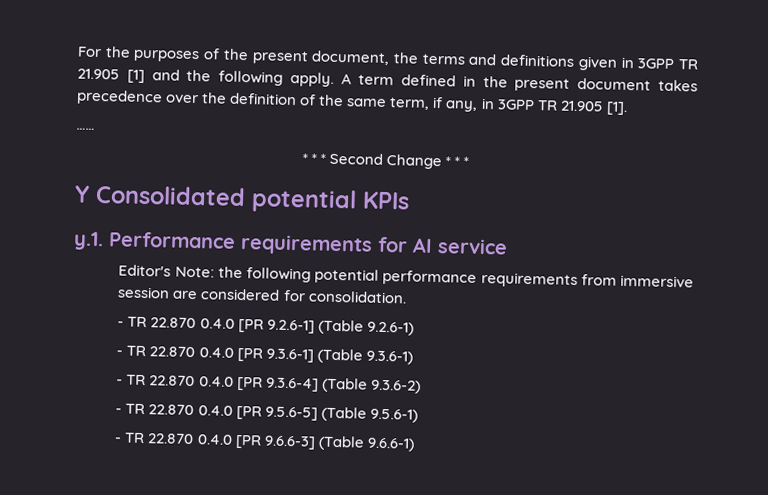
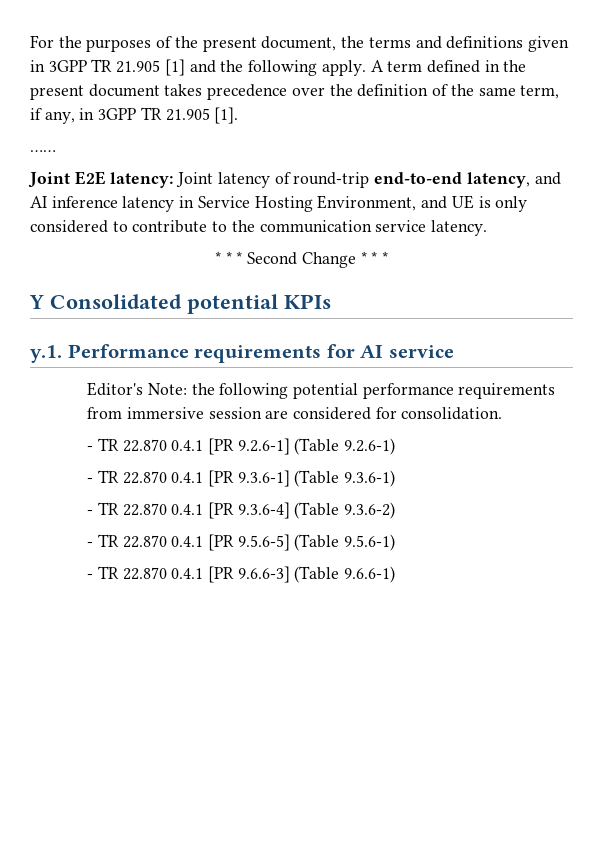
(95, 128) none -> [28,171,561,188] [30,195,528,212] [30,220,488,236] // Joint E2E latency: Joint latency of round-trip end-to-end latency, and AI inference latency in Service Hosting Environment, and UE is only considered to contribute to the communication service latency.
[199,318,235,329] 0.4.0 -> [171,440,204,451] 0.4.1
[198,347,234,358] 0.4.0 -> [171,472,204,483] 0.4.1
[198,376,234,387] 0.4.0 -> [171,504,204,515] 0.4.1
[197,405,233,416] 0.4.0 -> [171,536,204,547] 0.4.1
[196,434,233,445] 0.4.0 -> [171,568,204,579] 0.4.1

